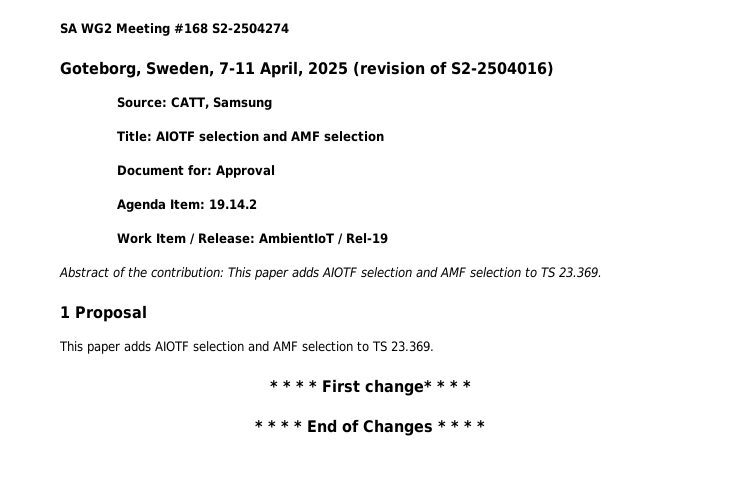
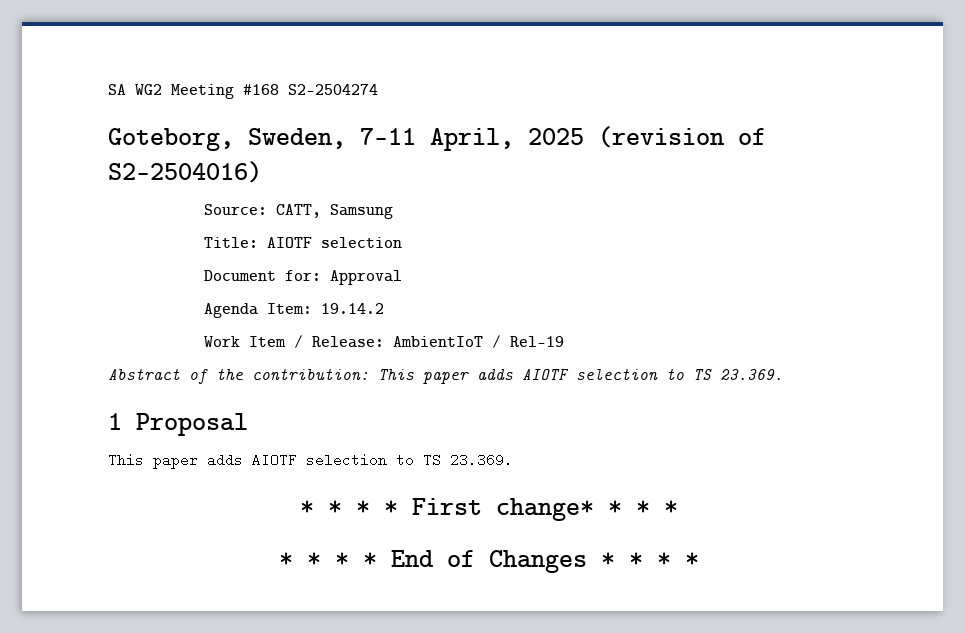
[262,131,384,142] and AMF selection -> (403, 242) none
[416,267,521,278] and AMF selection -> (658, 374) none
[248,341,353,352] and AMF selection -> (387, 460) none

